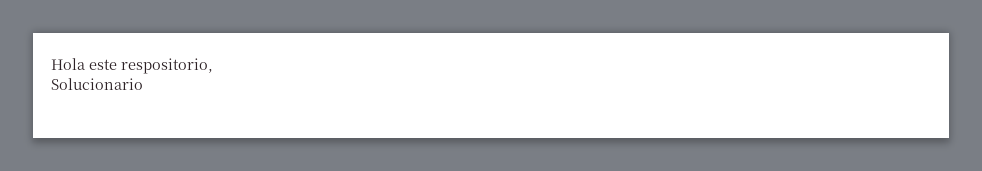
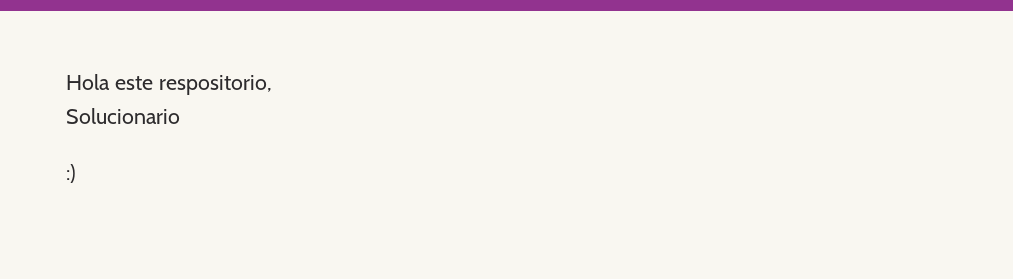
(143, 84) none -> [66,164,76,183] // :)

